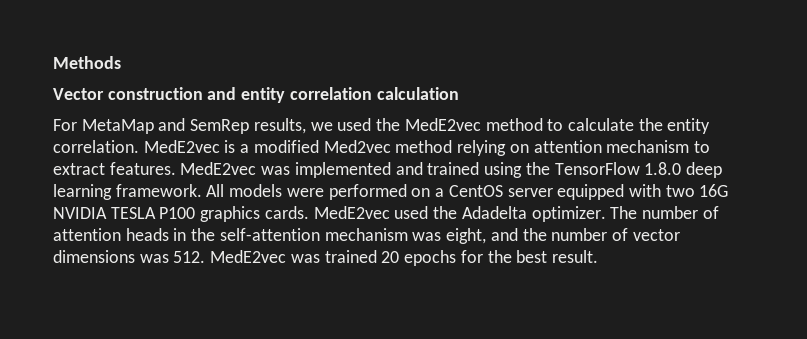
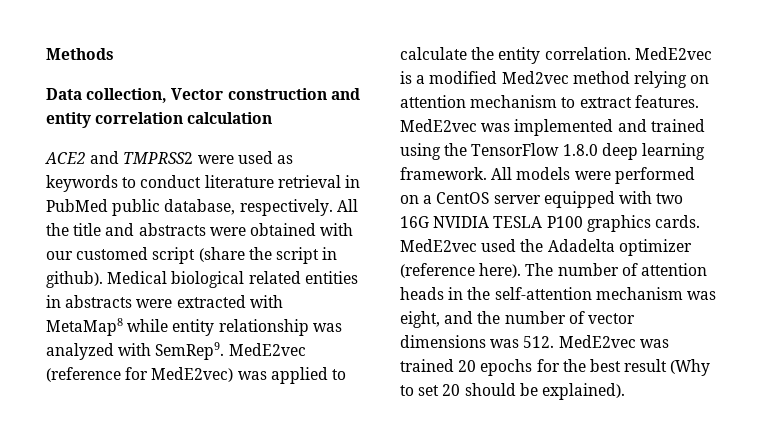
(121, 62) none -> [46,88,168,103] Data collection,
[53,118,543,134] For MetaMap and SemRep results, we used the MedE2vec method -> [45,151,293,164] [46,175,360,192] [46,199,358,216] [46,223,354,236] [46,247,338,264] [46,271,358,288] [46,295,283,308] [46,318,342,336] [46,342,306,360] [46,367,328,384] ACE2 and TMPRSS2 were used as keywords to conduct literature retrieval in PubMed public database, respectively. All the title and abstracts were obtained with our customed script (share the script in github). Medical biological related entities in abstracts were extracted with MetaMap8 while entity relationship was analyzed with SemRep9. MedE2vec (reference for MedE2vec) was applied
[531,206,606,222] optimizer. -> [618,239,692,256] [400,263,522,278] optimizer (reference here).
[551,250,598,263] result. -> [624,359,711,376] [400,383,625,400] result (Why to set 20 should be explained).

